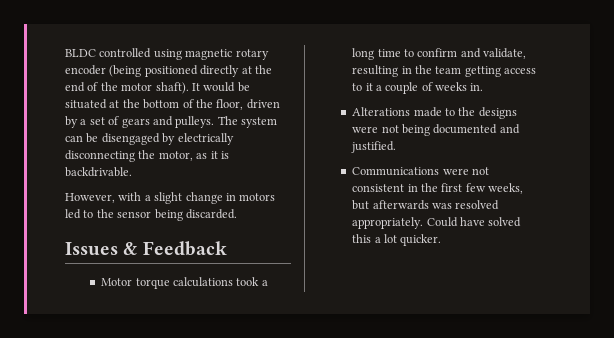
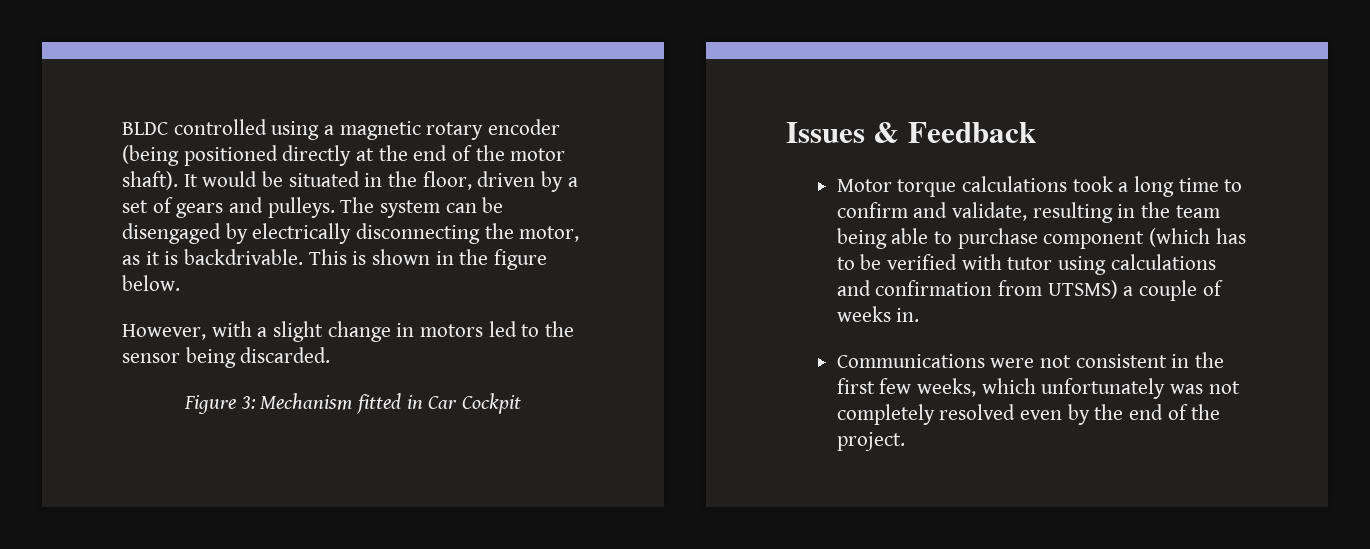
(182, 54) none -> [324,125,335,135] a
[109,99,194,109] at the bottom of -> [364,173,383,187] in
(132, 172) none -> [308,249,548,270] [122,275,180,291] This is shown in the figure below.
(237, 214) none -> [183,393,522,414] // Figure 3: Mechanism fitted in Car Cockpit
[464,66,537,77] [352,83,373,91] getting access to it -> [836,228,1246,249] [836,254,1216,275] [836,280,1118,299] being able to purchase component (which has to be verified with tutor using calculations and confirmation from UTSMS)
[352,107,517,119] [352,124,520,136] [351,141,397,153] // Alterations made to the designs were not being documented and justified. -> (920, 315) none
[352,200,500,210] [352,217,522,229] [352,234,442,246] but afterwards was resolved appropriately. Could have solved this a lot quicker. -> [981,378,1240,399] [836,404,1221,425] [836,432,905,451] which unfortunately was not completely resolved even by the end of the project.

